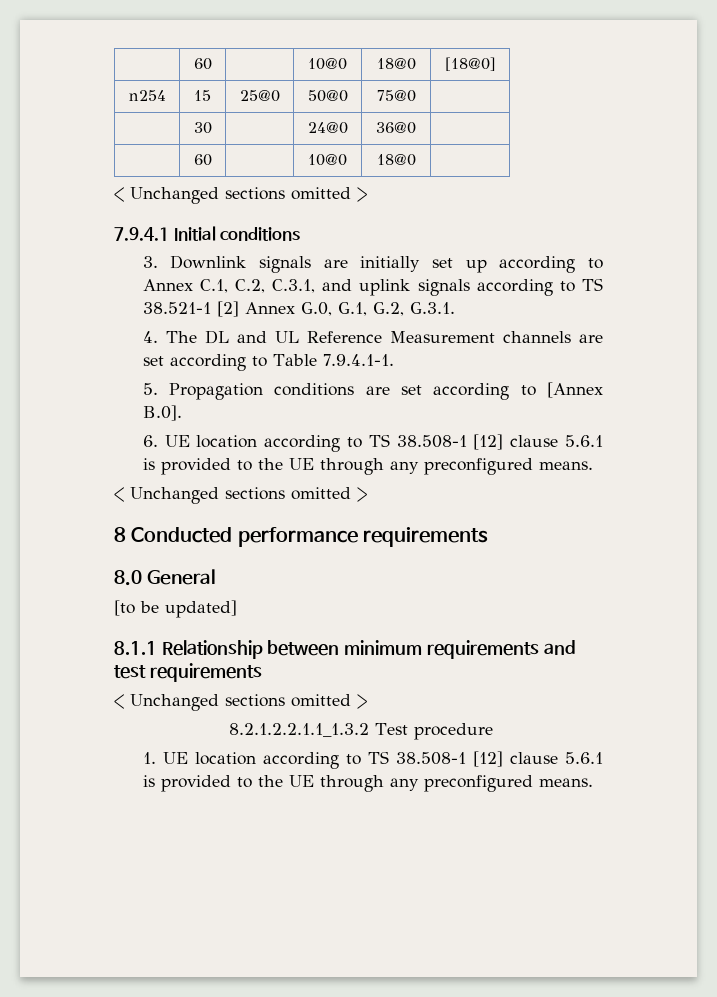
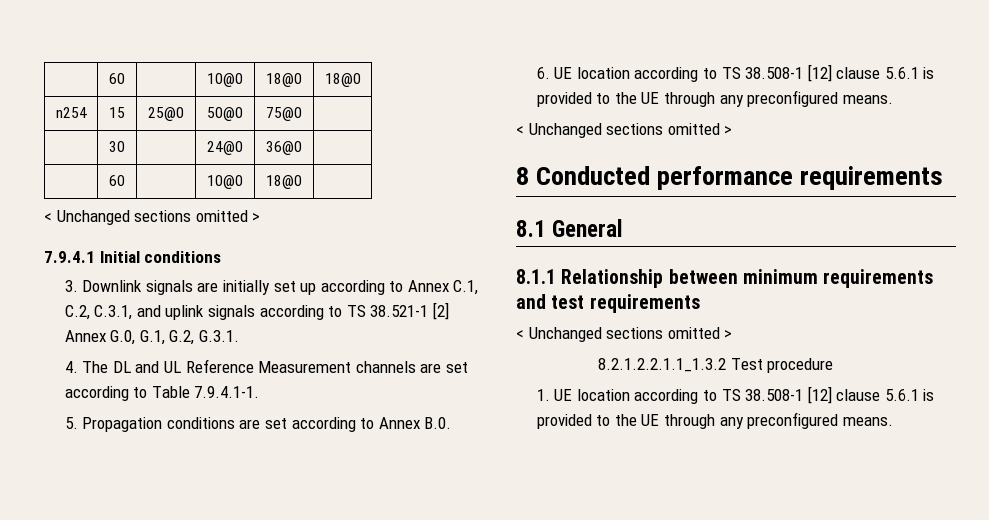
[193,58,212,70] [308,58,347,70] [376,58,416,70] [444,57,496,71] | 60 | | 10@0 | 18@0 | [18@0] -> [109,73,125,84] [207,73,243,87] [266,73,302,87] [324,73,361,87] | 60 | | 10@0 | 18@0 | 18@0
[547,382,603,398] [142,405,182,421] [Annex B.0]. -> [378,417,452,429] Annex B.0.
[114,570,142,586] 8.0 -> [516,220,546,237] 8.1
[114,600,237,618] // [to be updated] -> (624, 228) none

